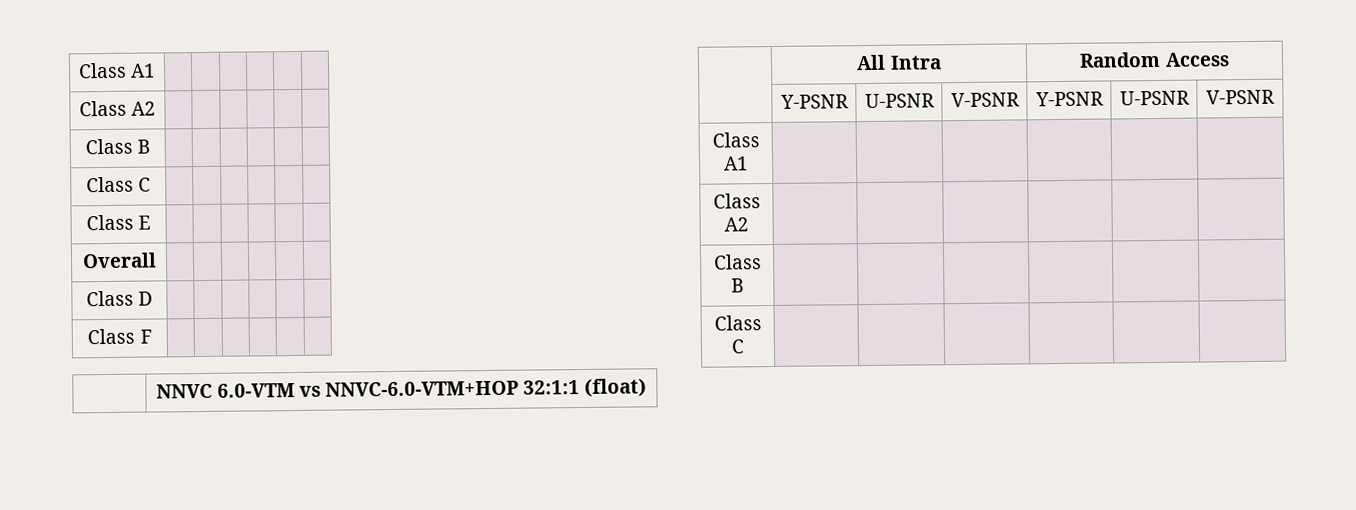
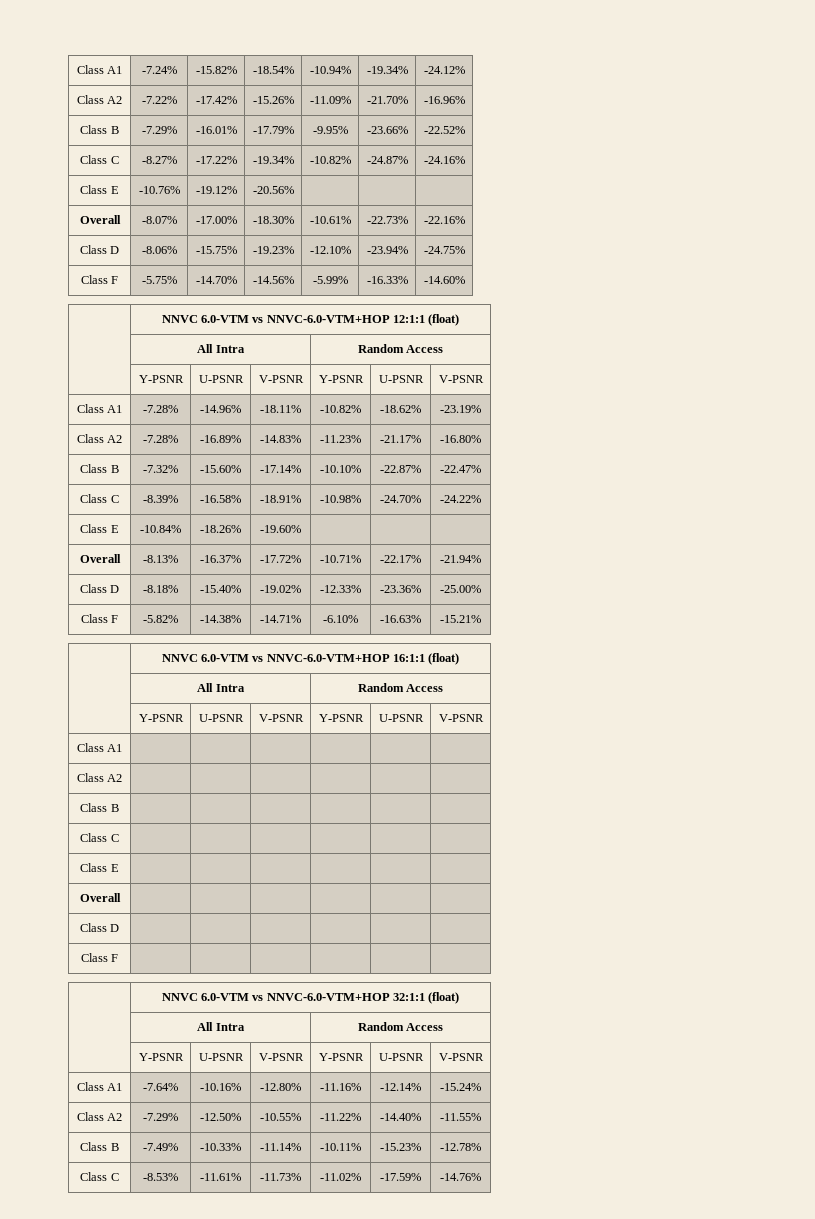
[77,62,157,79] Class A1 -> [76,65,123,74] [141,66,177,74] [195,66,237,74] [252,66,294,74] [309,66,351,74] [366,66,408,74] [423,66,465,74] [76,95,123,104] [141,96,177,104] [195,96,237,104] [252,96,294,104] [309,96,351,104] [366,96,408,104] [423,96,465,104] [80,125,119,134] [141,126,177,134] [195,126,237,134] [252,126,294,134] [312,126,348,134] [366,126,408,134] [423,126,465,134] [80,155,119,164] [141,156,177,164] [195,156,237,164] [252,156,294,164] [309,156,351,164] [366,156,408,164] [423,156,465,164] [80,185,119,194] [138,186,180,194] [195,186,237,194] [252,186,294,194] [79,215,121,224] [141,216,177,224] [195,216,237,224] [252,216,294,224] [309,216,351,224] [366,216,408,224] [423,216,465,224] [79,245,120,254] [141,246,177,254] [195,246,237,254] [252,246,294,254] [309,246,351,254] [366,246,408,254] [423,246,465,254] [80,275,119,284] [141,276,177,284] [195,276,237,284] [252,276,294,284] [312,276,348,284] [366,276,408,284] [423,276,465,284] [161,314,460,326] [197,344,245,353] [357,344,444,353] [138,375,184,383] [198,375,244,383] [258,375,304,383] [318,375,364,383] [378,375,424,383] [438,375,484,383] [76,404,123,413] [143,405,178,413] [200,405,241,413] [260,405,301,413] [320,405,361,413] [380,405,421,413] [440,405,481,413] [76,434,123,443] [143,435,178,443] [200,435,241,443] [260,435,301,443] [320,435,361,443] [380,435,421,443] [440,435,481,443] [80,464,119,473] [143,465,178,473] [200,465,241,473] [260,465,301,473] [320,465,361,473] [380,465,421,473] [440,465,481,473] [80,494,119,503] [143,495,178,503] [200,495,241,503] [260,495,301,503] [320,495,361,503] [380,495,421,503] [440,495,481,503] [80,524,119,533] [140,525,181,533] [200,525,241,533] [260,525,301,533] [79,554,121,563] [143,555,178,563] [200,555,241,563] [260,555,301,563] [320,555,361,563] [380,555,421,563] [440,555,481,563] [79,584,120,593] [143,585,178,593] [200,585,241,593] [260,585,301,593] [320,585,361,593] [380,585,421,593] [440,585,481,593] [80,614,119,623] [143,615,178,623] [200,615,241,623] [260,615,301,623] [323,615,358,623] [380,615,421,623] [440,615,481,623] [161,653,460,665] [197,683,245,692] [357,683,444,692] [138,714,184,722] [198,714,244,722] [258,714,304,722] [318,714,364,722] [378,714,424,722] [438,714,484,722] [76,743,123,752] Class A1 | -7.24% | -15.82% | -18.54% | -10.94% | -19.34% | -24.12% // Class A2 | -7.22% | -17.42% | -15.26% | -11.09% | -21.70% | -16.96% // Class B | -7.29% | -16.01% | -17.79% | -9.95% | -23.66% | -22.52% // Class C | -8.27% | -17.22% | -19.34% | -10.82% | -24.87% | -24.16% // Class E | -10.76% | -19.12% | -20.56% | | | // Overall | -8.07% | -17.00% | -18.30% | -10.61% | -22.73% | -22.16% // Class D | -8.06% | -15.75% | -19.23% | -12.10% | -23.94% | -24.75% // Class F | -5.75% | -14.70% | -14.56% | -5.99% | -16.33% | -14.60% // | NNVC 6.0-VTM vs NNVC-6.0-VTM+HOP 12:1:1 (float) // | All Intra | Random Access // | Y-PSNR | U-PSNR | V-PSNR | Y-PSNR | U-PSNR | V-PSNR // Class A1 | -7.28% | -14.96% | -18.11% | -10.82% | -18.62% | -23.19% // Class A2 | -7.28% | -16.89% | -14.83% | -11.23% | -21.17% | -16.80% // Class B | -7.32% | -15.60% | -17.14% | -10.10% | -22.87% | -22.47% // Class C | -8.39% | -16.58% | -18.91% | -10.98% | -24.70% | -24.22% // Class E | -10.84% | -18.26% | -19.60% | | | // Overall | -8.13% | -16.37% | -17.72% | -10.71% | -22.17% | -21.94% // Class D | -8.18% | -15.40% | -19.02% | -12.33% | -23.36% | -25.00% // Class F | -5.82% | -14.38% | -14.71% | -6.10% | -16.63% | -15.21% // | NNVC 6.0-VTM vs NNVC-6.0-VTM+HOP 16:1:1 (float) // | All Intra | Random Access // | Y-PSNR | U-PSNR | V-PSNR | Y-PSNR | U-PSNR | V-PSNR // Class A1
[712,193,761,209] [724,217,749,232] [712,254,762,270] [731,278,744,293] [713,315,762,331] [731,339,745,354] | | | | | // Class A2 | | | | | | // Class B | | | | | | // Class C | | | | | | -> [143,1083,178,1091] [200,1083,241,1091] [260,1083,301,1091] [320,1083,361,1091] [380,1083,421,1091] [440,1083,481,1091] [76,1112,123,1121] [143,1113,178,1121] [200,1113,241,1121] [260,1113,301,1121] [320,1113,361,1121] [380,1113,421,1121] [440,1113,481,1121] [80,1142,119,1151] [143,1143,178,1151] [200,1143,241,1151] [260,1143,301,1151] [320,1143,361,1151] [380,1143,421,1151] [440,1143,481,1151] [80,1172,119,1181] [143,1173,178,1181] [200,1173,241,1181] [260,1173,301,1181] [320,1173,361,1181] [380,1173,421,1181] [440,1173,481,1181] -7.64% | -10.16% | -12.80% | -11.16% | -12.14% | -15.24% // Class A2 | -7.29% | -12.50% | -10.55% | -11.22% | -14.40% | -11.55% // Class B | -7.49% | -10.33% | -11.14% | -10.11% | -15.23% | -12.78% // Class C | -8.53% | -11.61% | -11.73% | -11.02% | -17.59% | -14.76%

